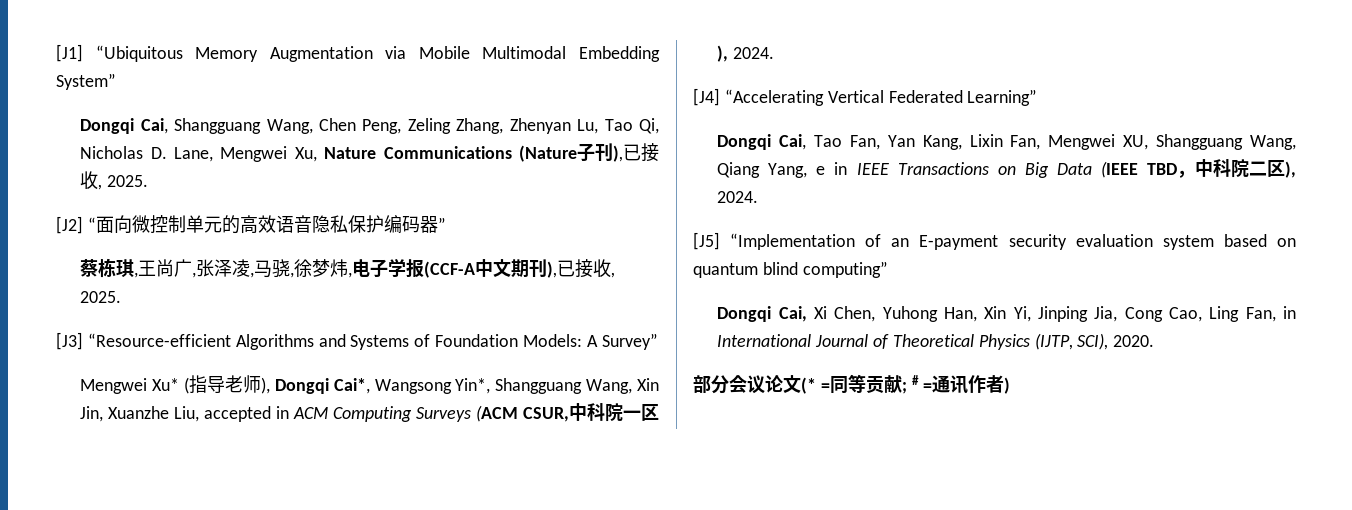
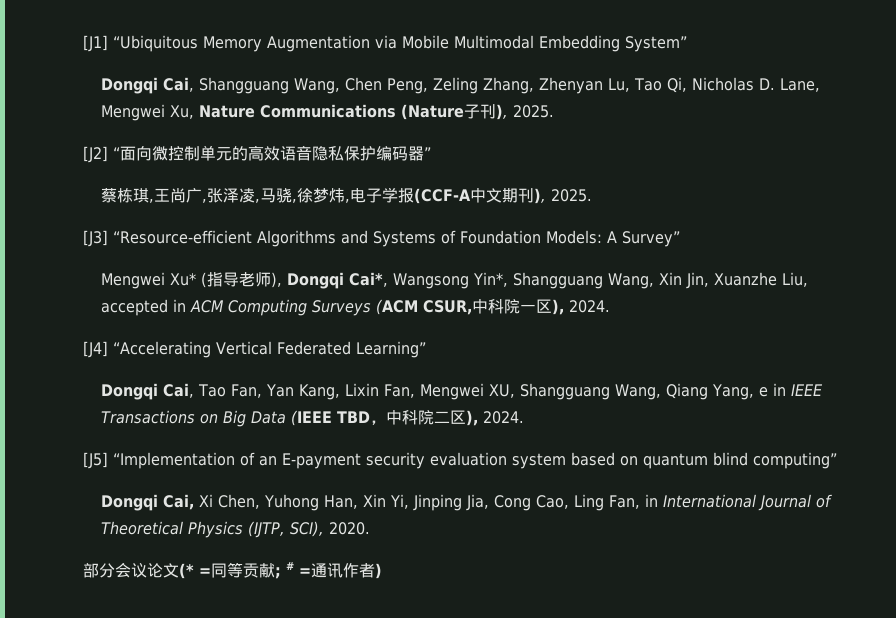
[623,143,659,162] [80,171,103,190] 已接收, -> (509, 112) none
[557,259,616,278] 已接收, -> (547, 196) none

